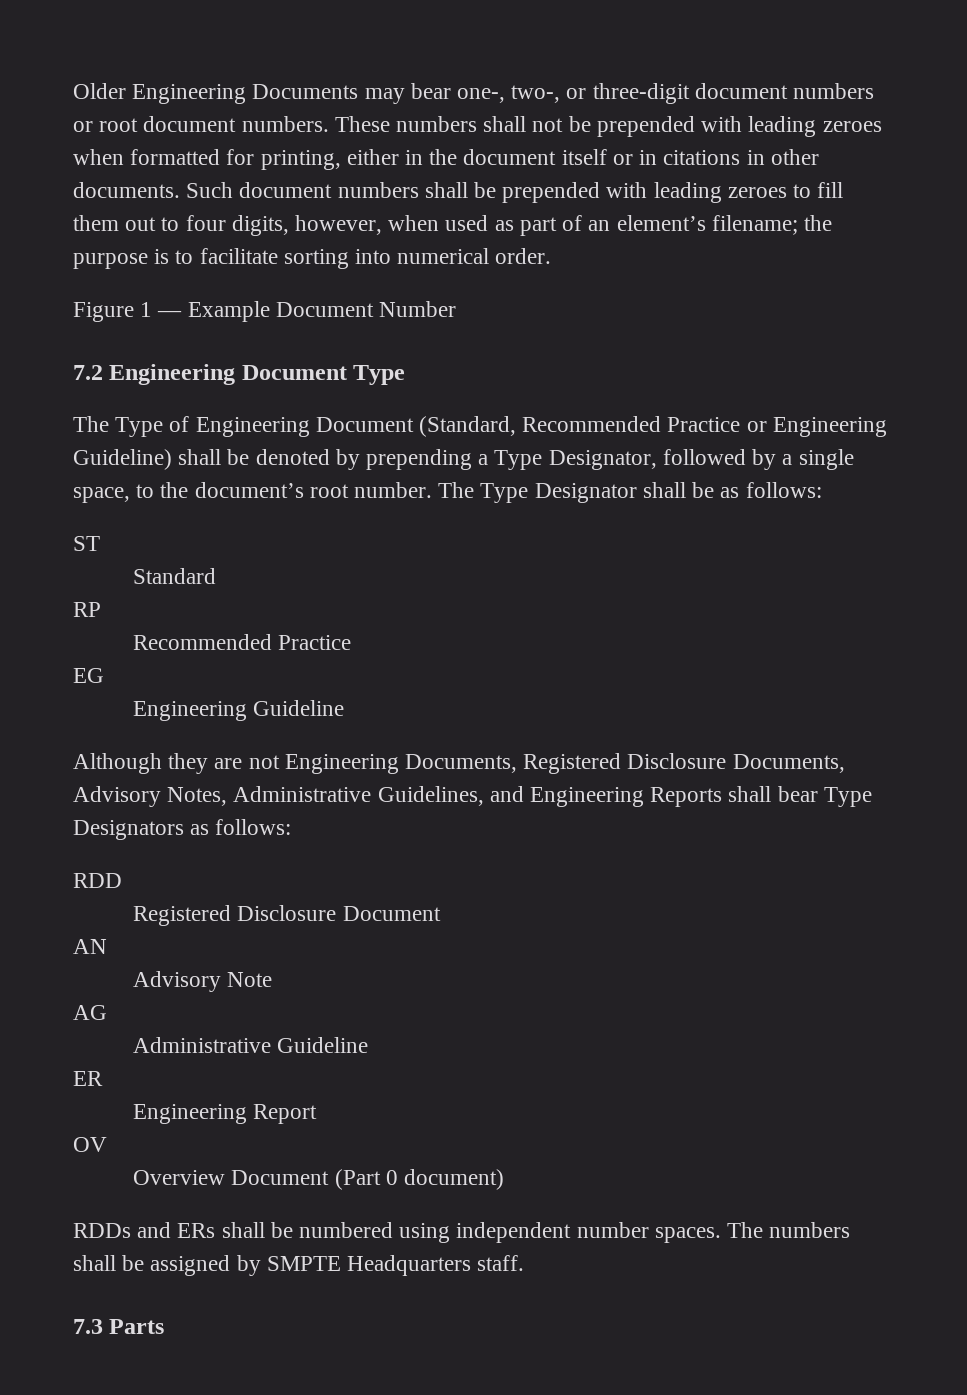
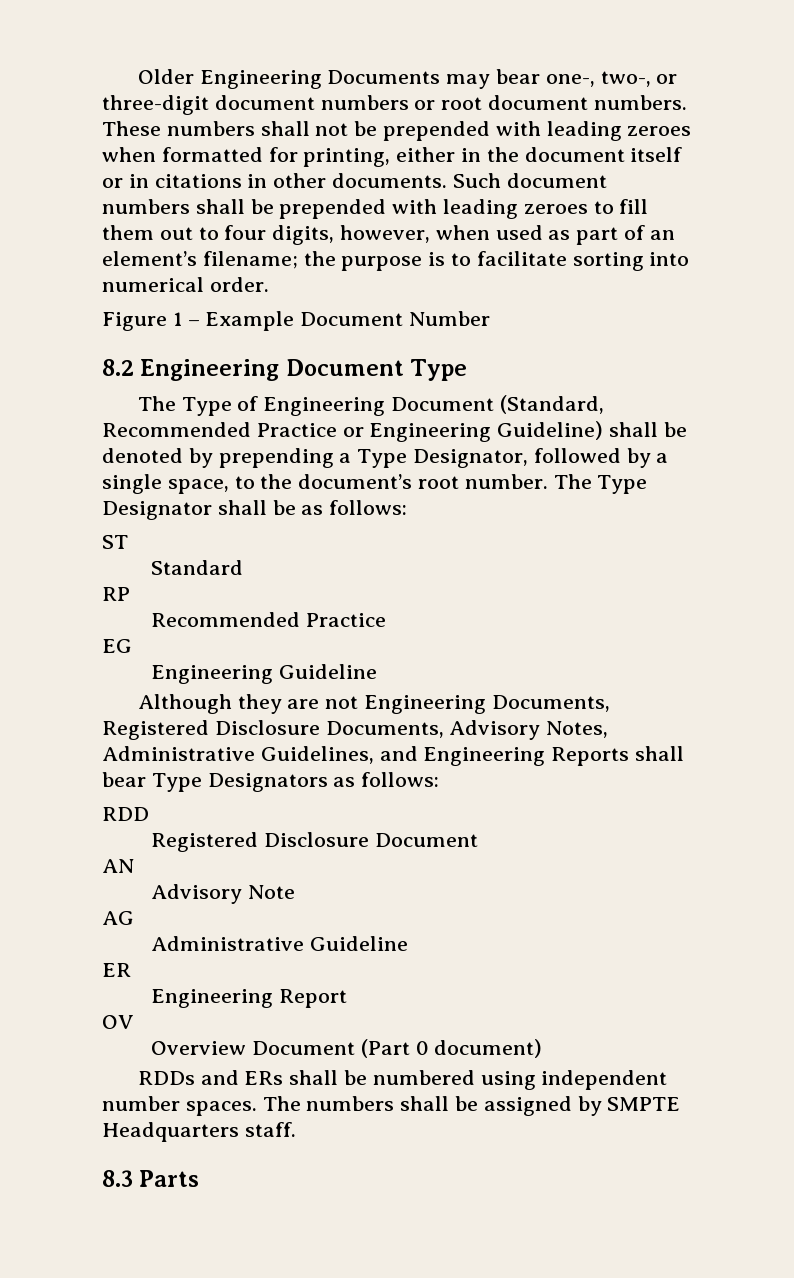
[157,311,183,317] — -> [187,320,200,326] –
[73,365,103,380] 7.2 -> [102,359,134,376] 8.2
[73,1319,103,1334] 7.3 -> [102,1170,133,1187] 8.3

